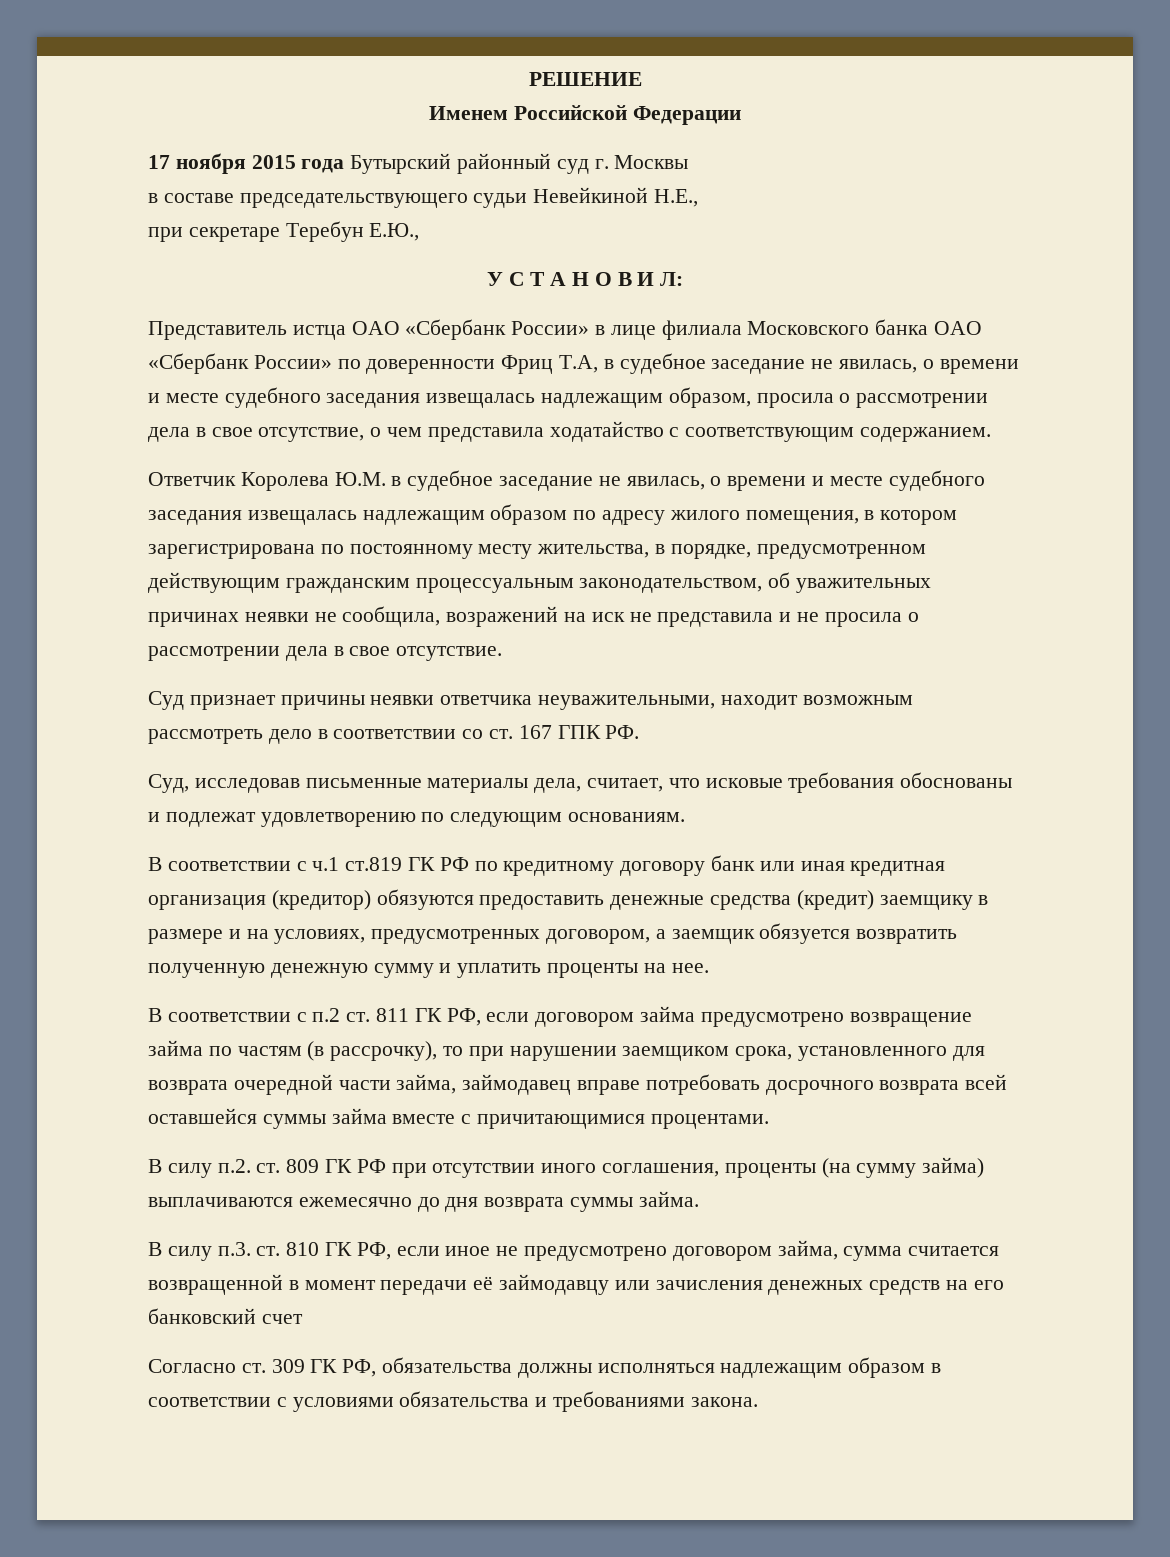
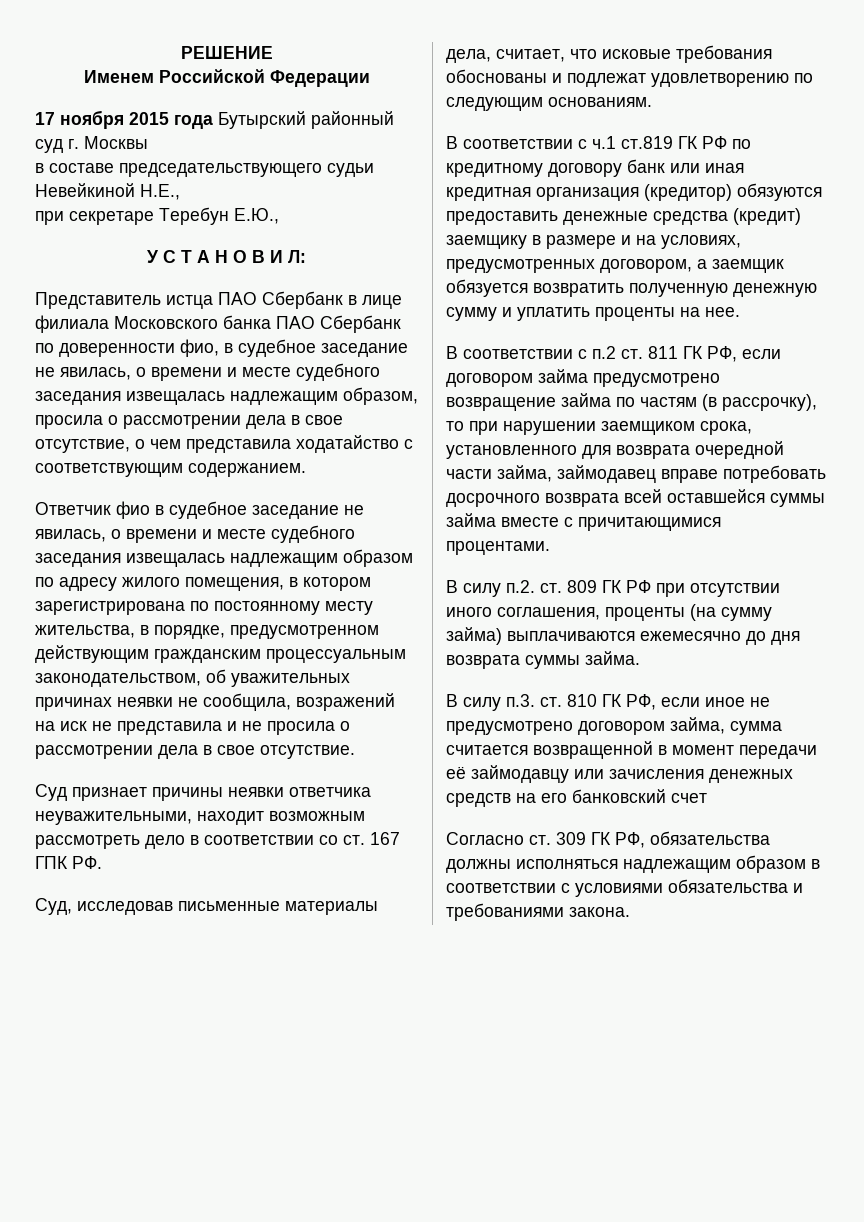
[351,319,590,340] ОАО «Сбербанк России» -> [218,291,343,309] ПАО Сбербанк
[934,321,983,335] [148,353,599,374] ОАО «Сбербанк России» по доверенности Фриц Т.А, -> [276,315,401,333] [35,339,219,357] ПАО Сбербанк по доверенности фио,
[240,472,386,491] Королева Ю.М. -> [116,501,150,519] фио

